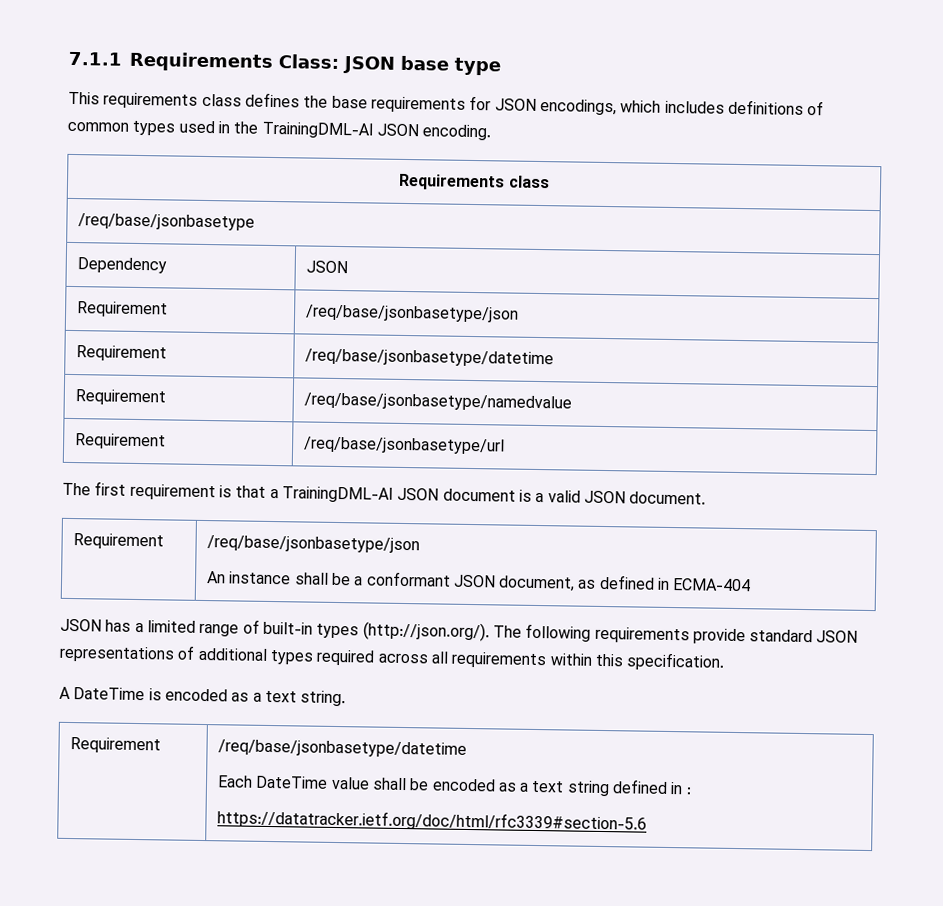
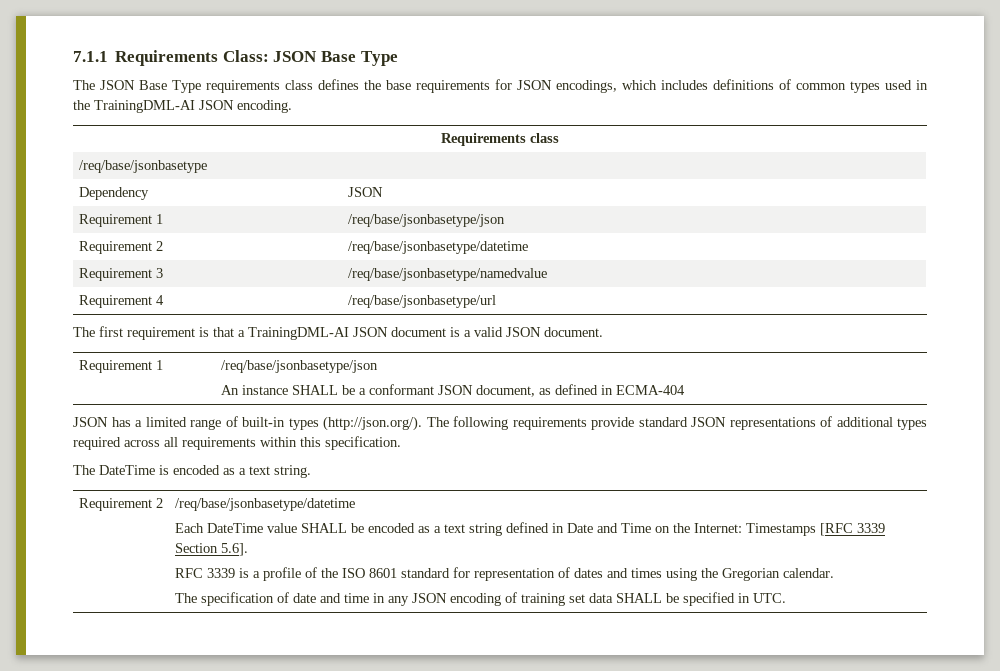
[400,55,501,76] [68,91,100,105] base type // This -> [321,51,398,66] [73,80,201,93] Base Type // The JSON Base Type
(168, 309) none -> [155,214,163,224] 1
(167, 353) none -> [155,241,163,251] 2
(166, 397) none -> [155,268,163,278] 3
(166, 441) none -> [155,295,164,305] 4
(164, 541) none -> [155,360,163,370] 1
[294,572,329,585] shall -> [291,385,338,395] SHALL
[59,686,71,700] A -> [73,465,95,475] The
(161, 745) none -> [155,498,163,508] 2
[371,777,407,791] shall -> [300,523,347,533] SHALL
[685,787,692,795] [216,809,647,833] : // https://datatracker.ietf.org/doc/html/rfc3339#section-5.6 -> [566,523,885,536] [174,543,248,556] [174,567,834,581] [174,592,786,606] Date and Time on the Internet: Timestamps [RFC 3339 Section 5.6]. // RFC 3339 is a profile of the ISO 8601 standard for representation of dates and times using the Gregorian calendar. // The specification of date and time in any JSON encoding of training set data SHALL be specified in UTC.

